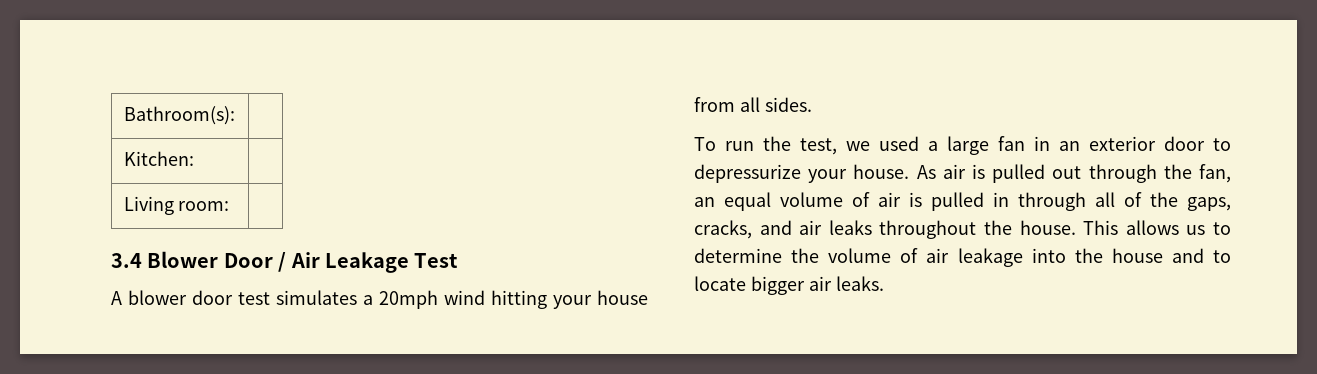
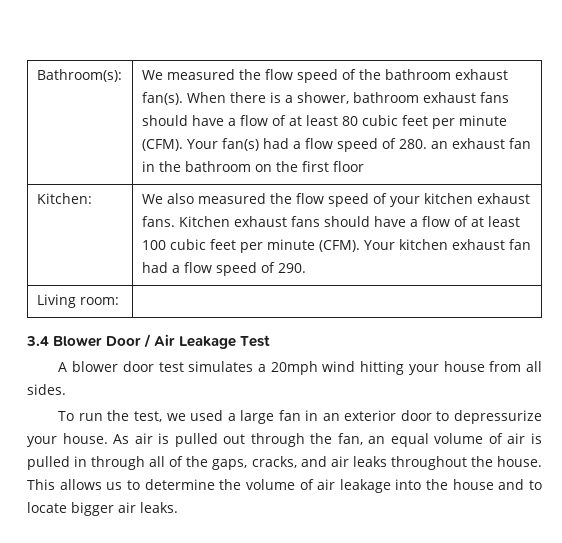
[123,151,194,166] // Kitchen: | -> [141,69,508,83] [141,92,509,105] [141,115,507,129] [141,138,531,152] [141,161,364,172] [36,193,92,204] [141,193,530,207] [141,216,520,227] [141,239,531,253] [141,262,306,276] We measured the flow speed of the bathroom exhaust fan(s). When there is a shower, bathroom exhaust fans should have a flow of at least 80 cubic feet per minute (CFM). Your fan(s) had a flow speed of 280. an exhaust fan in the bathroom on the first floor // Kitchen: | We also measured the flow speed of your kitchen exhaust fans. Kitchen exhaust fans should have a flow of at least 100 cubic feet per minute (CFM). Your kitchen exhaust fan had a flow speed of 290.

